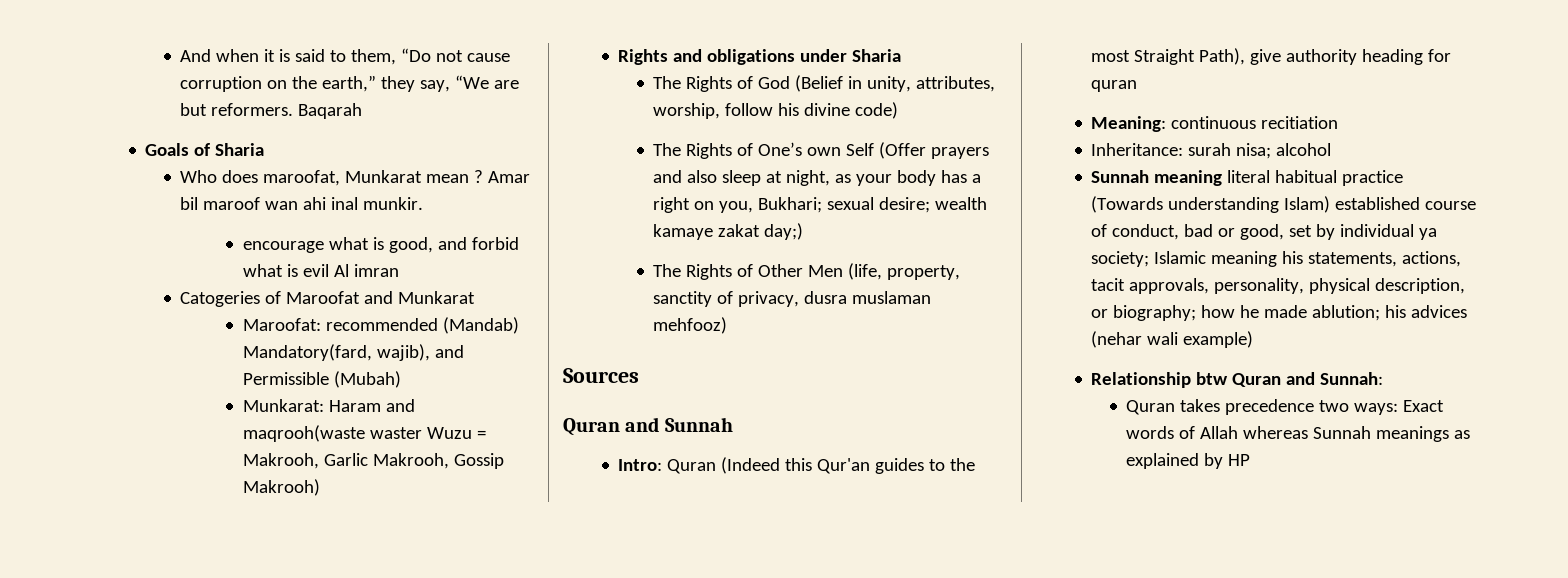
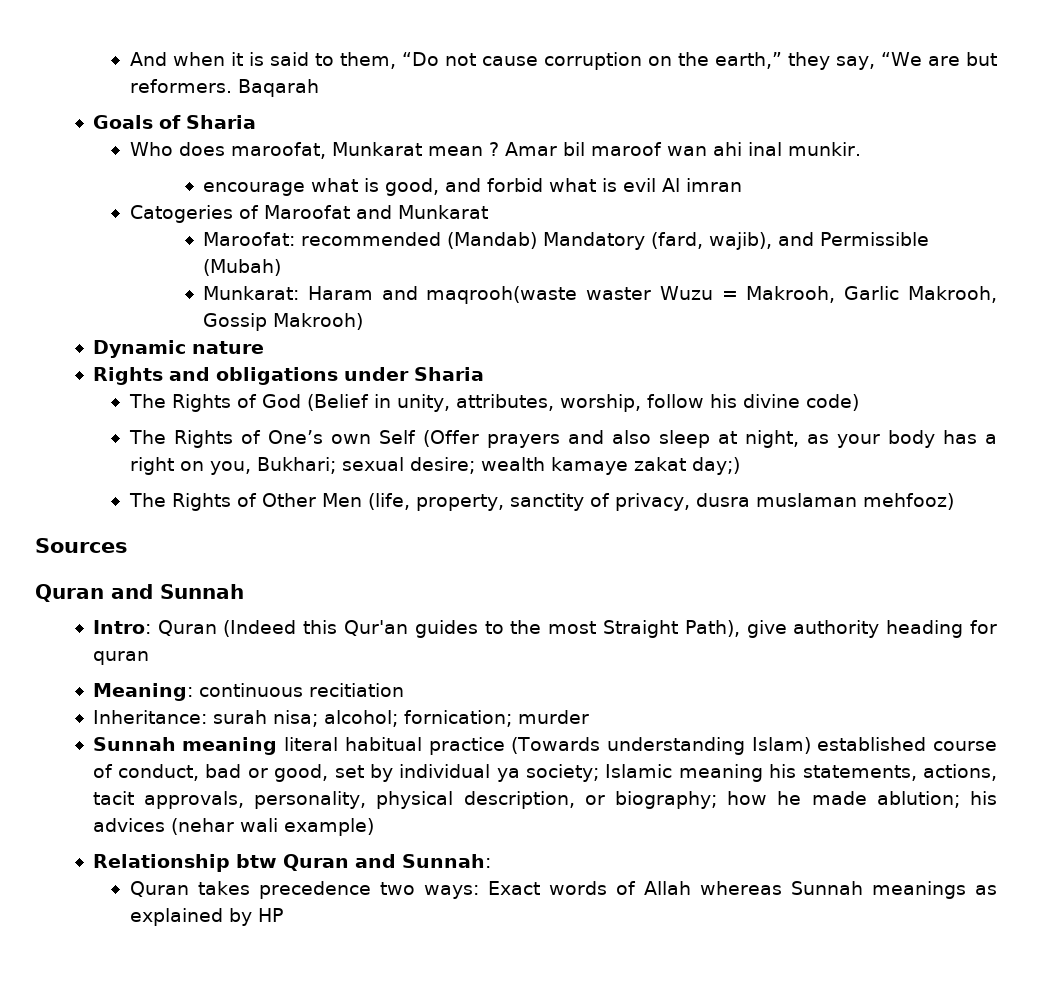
[242,344,372,361] Mandatory(fard, -> [543,232,704,250] Mandatory (fard,
(320, 487) none -> [92,340,264,358] // Dynamic nature
[1276,143,1332,156] alcohol -> [323,710,589,727] alcohol; fornication; murder

